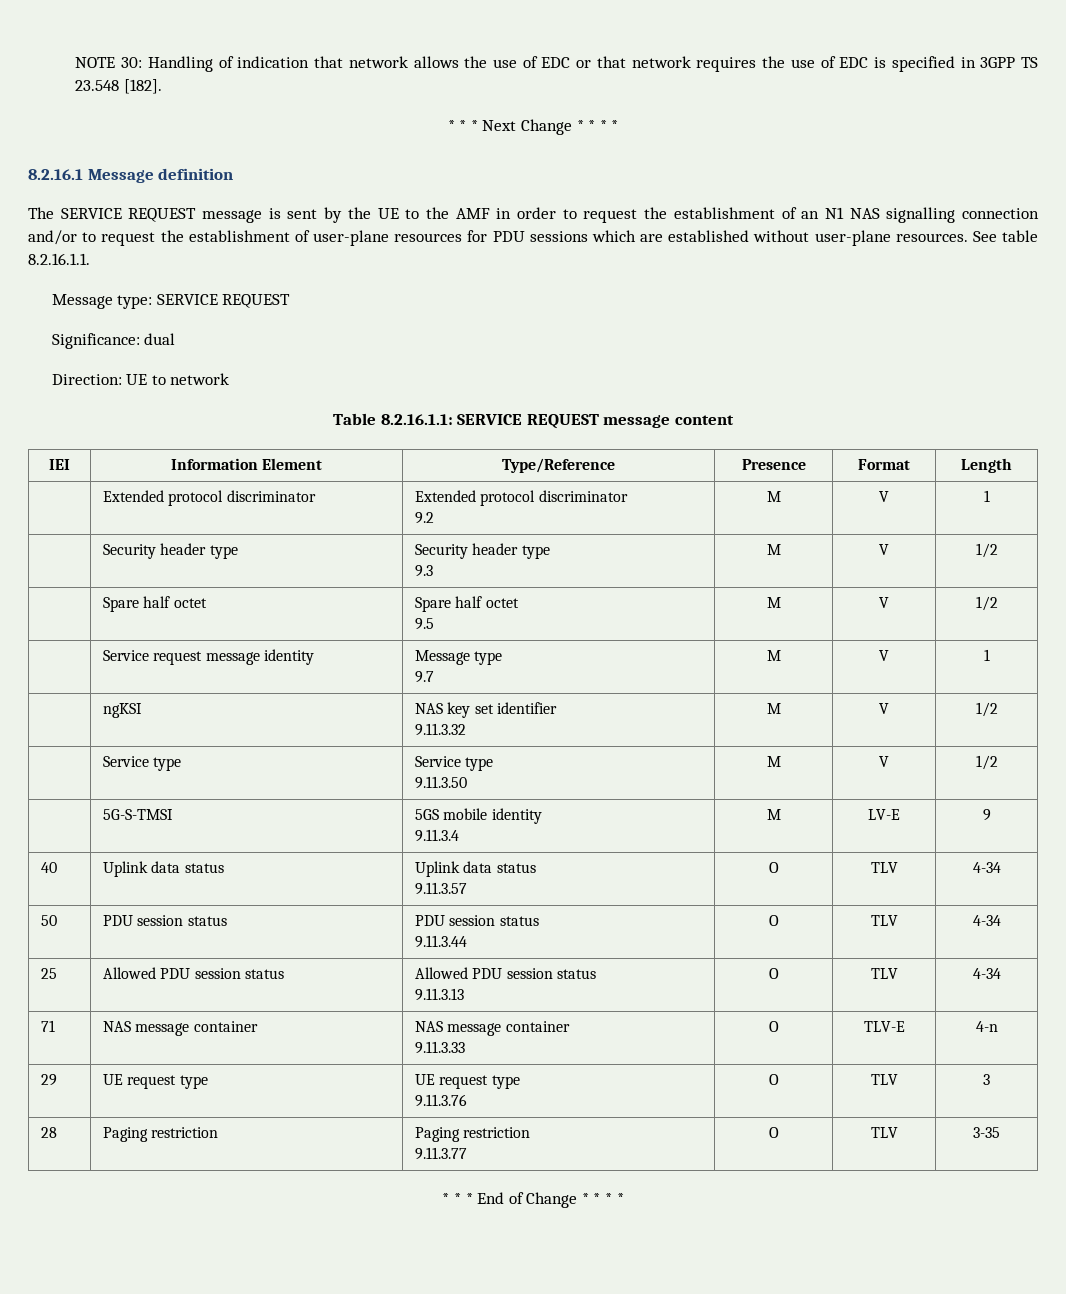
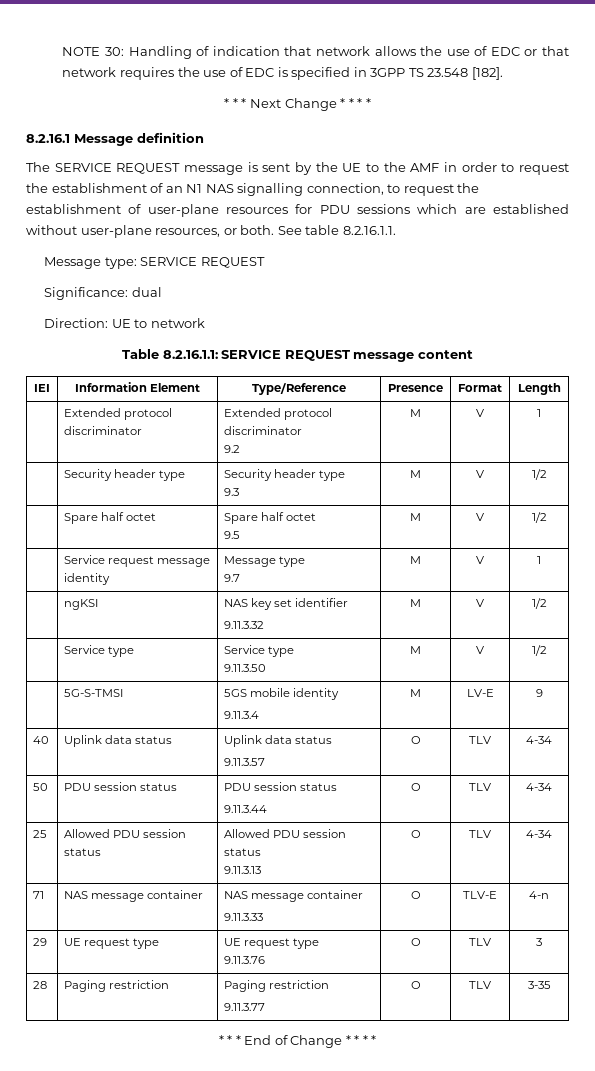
[961,208,1039,219] [28,230,77,245] connection and/or -> [306,183,384,195] connection,
[895,233,968,242] resources. -> [155,225,275,237] resources, or both.

